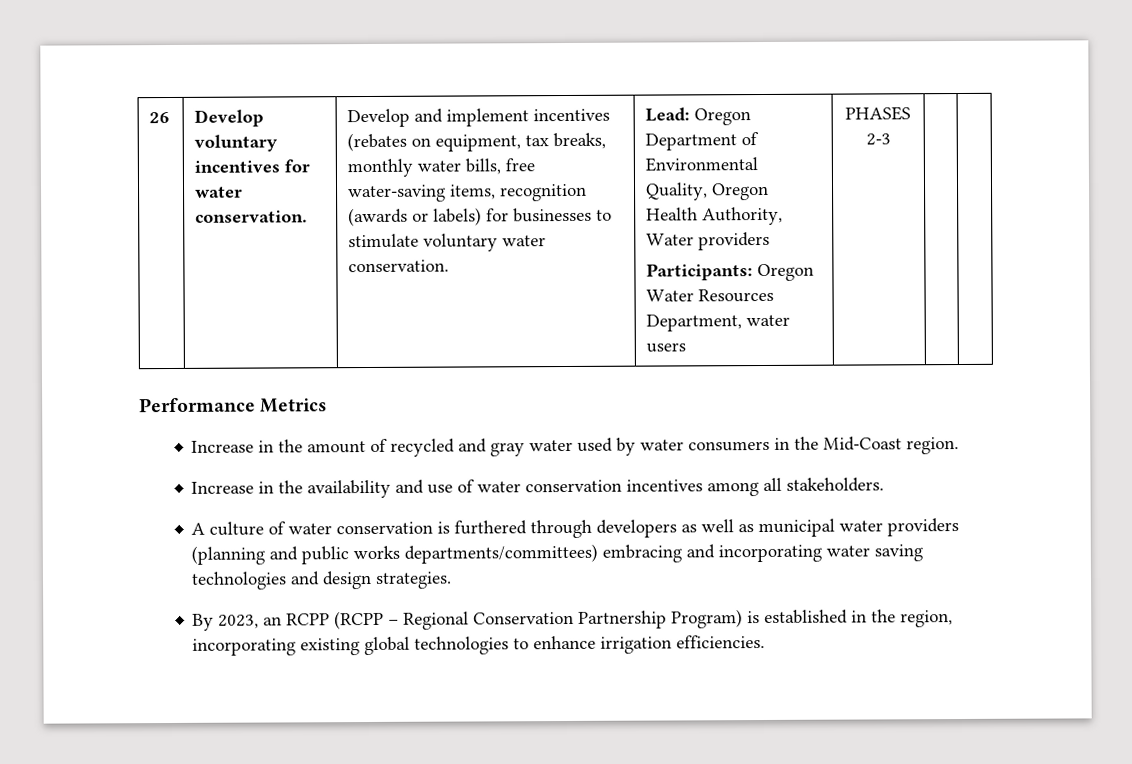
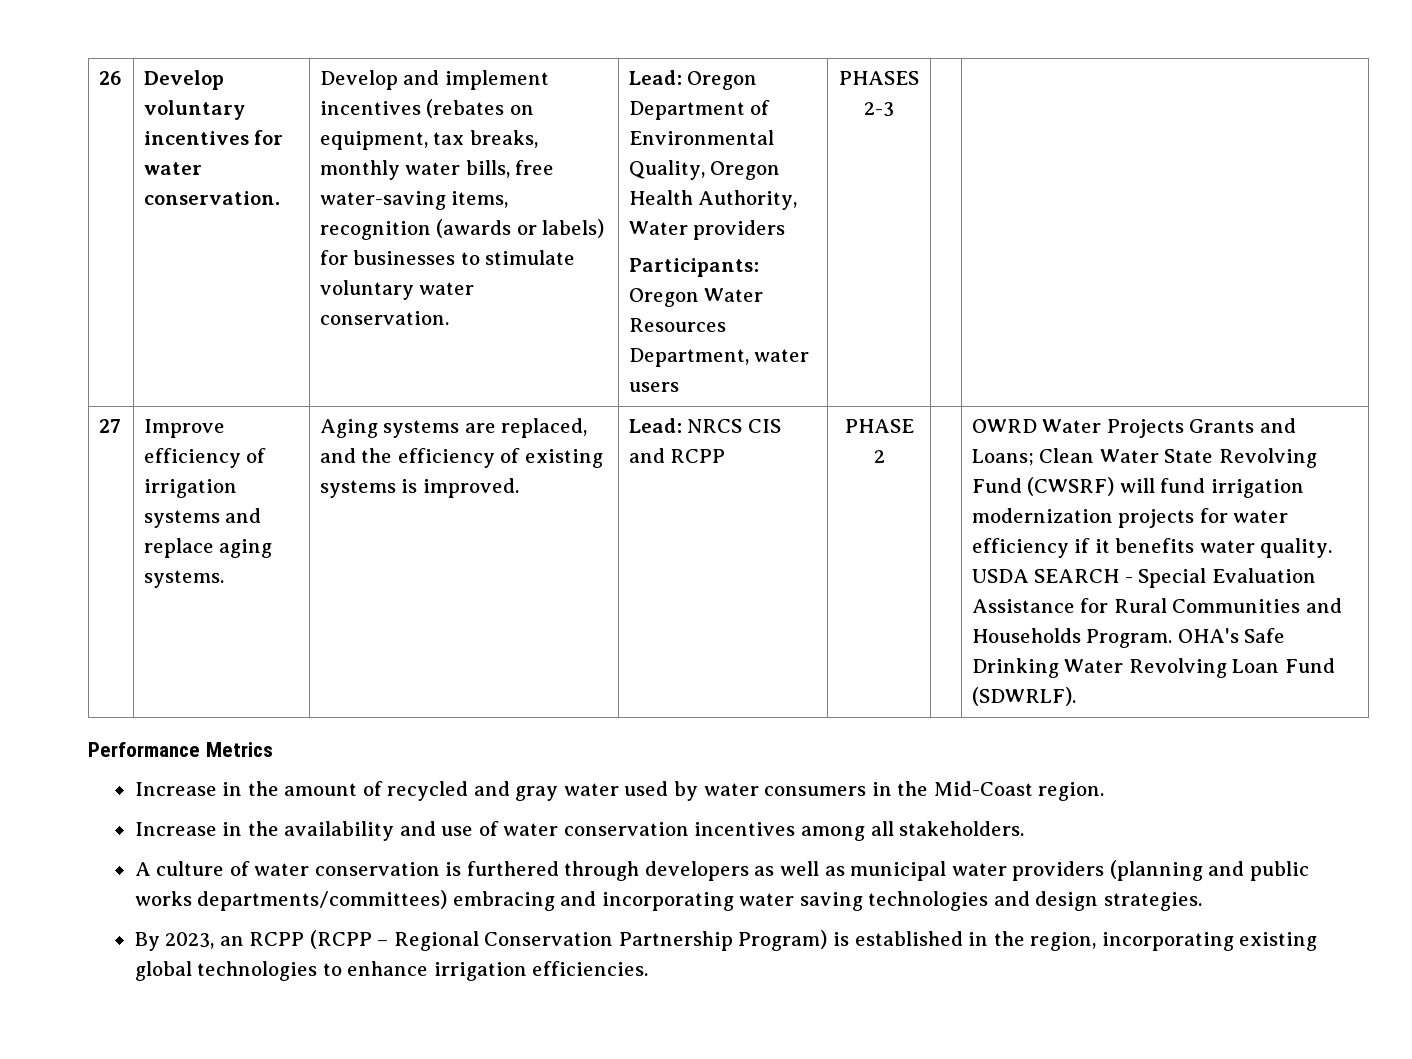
(891, 139) none -> [98,419,121,433] [143,419,225,438] [143,448,267,468] [143,479,237,498] [143,508,262,528] [143,538,273,558] [143,570,224,588] [319,418,588,438] [319,448,603,468] [319,478,519,498] [628,418,781,433] [628,448,726,463] [844,419,914,433] [873,450,885,463] [971,418,1296,438] [971,448,1317,468] [971,477,1304,498] [971,508,1289,528] [971,538,1333,558] [971,568,1316,588] [971,598,1342,613] [971,628,1286,648] [971,658,1335,678] [971,687,1076,706] // 27 | Improve efficiency of irrigation systems and replace aging systems. | Aging systems are replaced, and the efficiency of existing systems is improved. | Lead: NRCS CIS and RCPP | PHASE 2 | | OWRD Water Projects Grants and Loans; Clean Water State Revolving Fund (CWSRF) will fund irrigation modernization projects for water efficiency if it benefits water quality. USDA SEARCH - Special Evaluation Assistance for Rural Communities and Households Program. OHA's Safe Drinking Water Revolving Loan Fund (SDWRLF).

